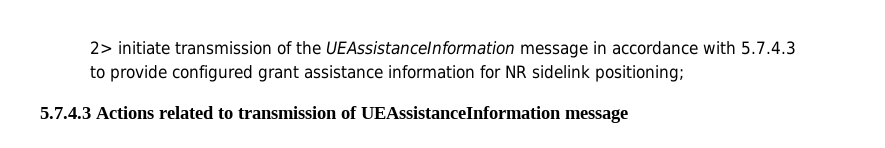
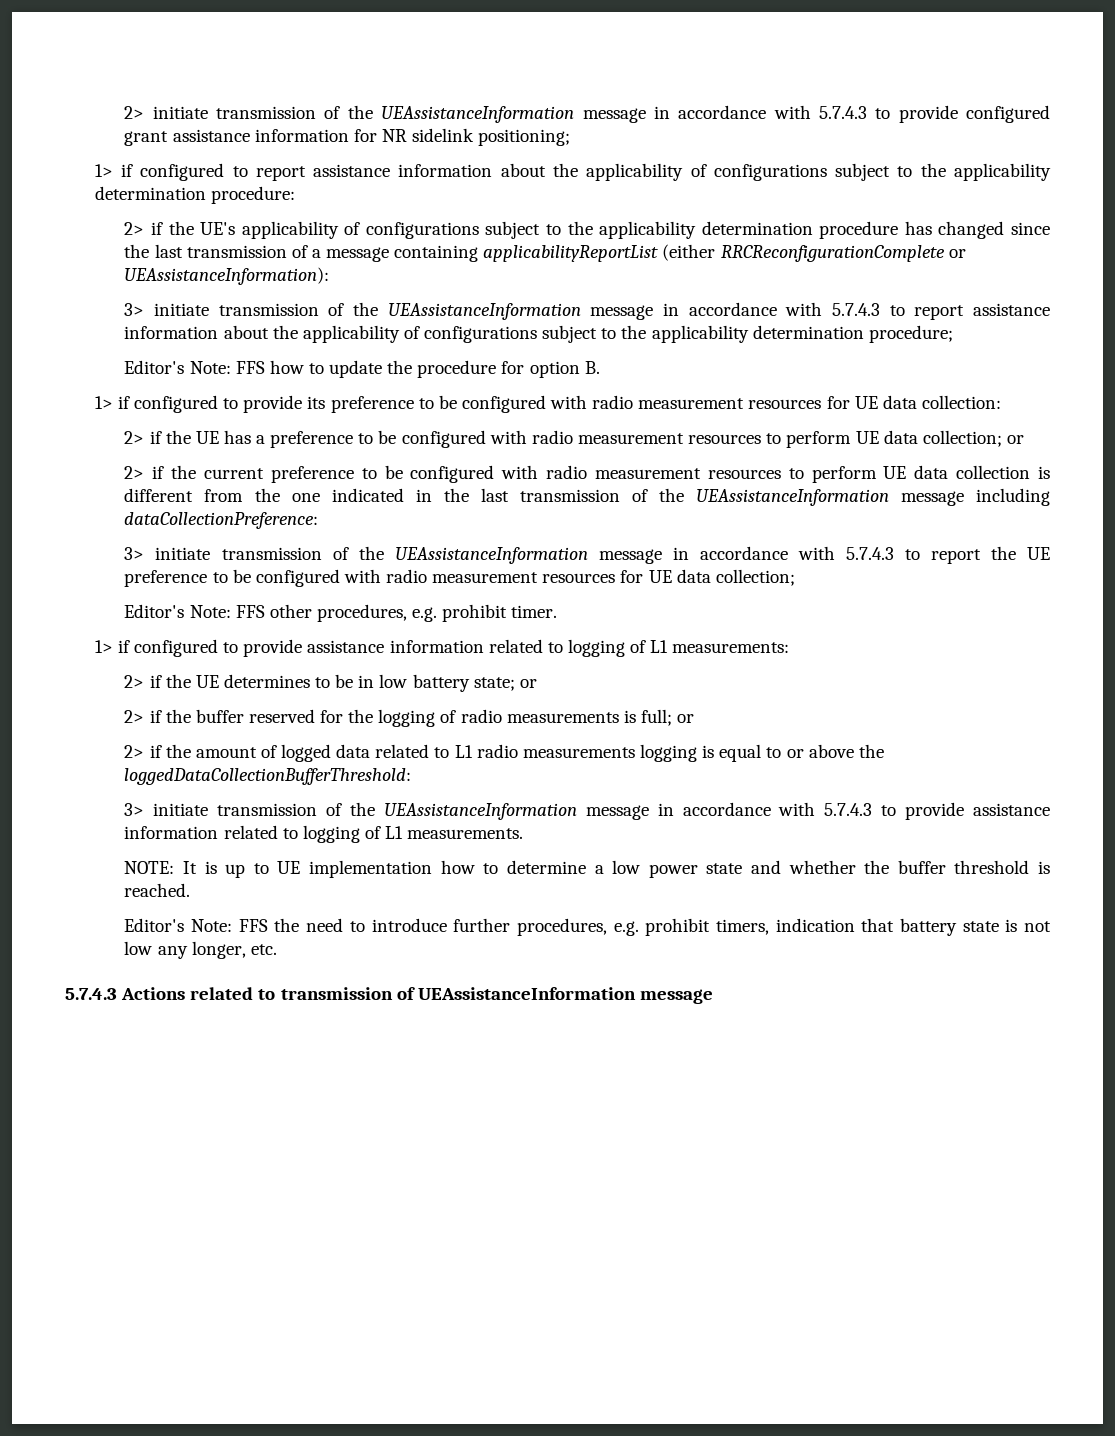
(685, 73) none -> [94,163,1051,181] [94,186,295,204] [124,221,1050,239] [124,244,966,262] [124,267,330,285] [124,302,1051,320] [124,325,953,343] [124,360,600,378] [94,395,1001,413] [124,430,1024,448] [124,465,1050,483] [124,488,1051,506] [124,512,319,529] [124,546,1051,564] [124,569,795,587] [124,604,558,622] [94,639,790,657] [124,674,537,692] [124,709,695,727] [124,744,884,762] [124,768,412,785] [124,802,1050,820] [124,825,524,843] [124,860,1050,878] [124,883,191,897] [124,918,1052,936] [124,941,277,959] // 1> if configured to report assistance information about the applicability of configurations subject to the applicability determination procedure: // 2> if the UE's applicability of configurations subject to the applicability determination procedure has changed since the last transmission of a message containing applicabilityReportList (either RRCReconfigurationComplete or UEAssistanceInformation): // 3> initiate transmission of the UEAssistanceInformation message in accordance with 5.7.4.3 to report assistance information about the applicability of configurations subject to the applicability determination procedure; // Editor's Note: FFS how to update the procedure for option B. // 1> if configured to provide its preference to be configured with radio measurement resources for UE data collection: // 2> if the UE has a preference to be configured with radio measurement resources to perform UE data collection; or // 2> if the current preference to be configured with radio measurement resources to perform UE data collection is different from the one indicated in the last transmission of the UEAssistanceInformation message including dataCollectionPreference: // 3> initiate transmission of the UEAssistanceInformation message in accordance with 5.7.4.3 to report the UE preference to be configured with radio measurement resources for UE data collection; // Editor's Note: FFS other procedures, e.g. prohibit timer. // 1> if configured to provide assistance information related to logging of L1 measurements: // 2> if the UE determines to be in low battery state; or // 2> if the buffer reserved for the logging of radio measurements is full; or // 2> if the amount of logged data related to L1 radio measurements logging is equal to or above the loggedDataCollectionBufferThreshold: // 3> initiate transmission of the UEAssistanceInformation message in accordance with 5.7.4.3 to provide assistance information related to logging of L1 measurements. // NOTE: It is up to UE implementation how to determine a low power state and whether the buffer threshold is reached. // Editor's Note: FFS the need to introduce further procedures, e.g. prohibit timers, indication that battery state is not low any longer, etc.

